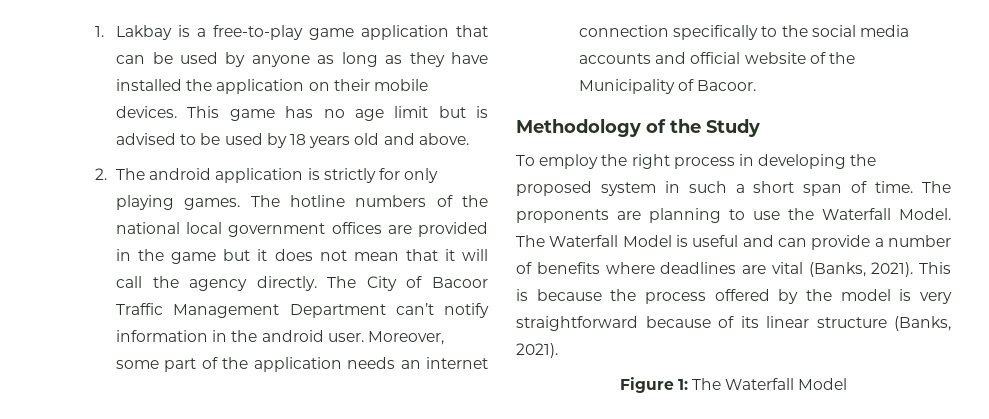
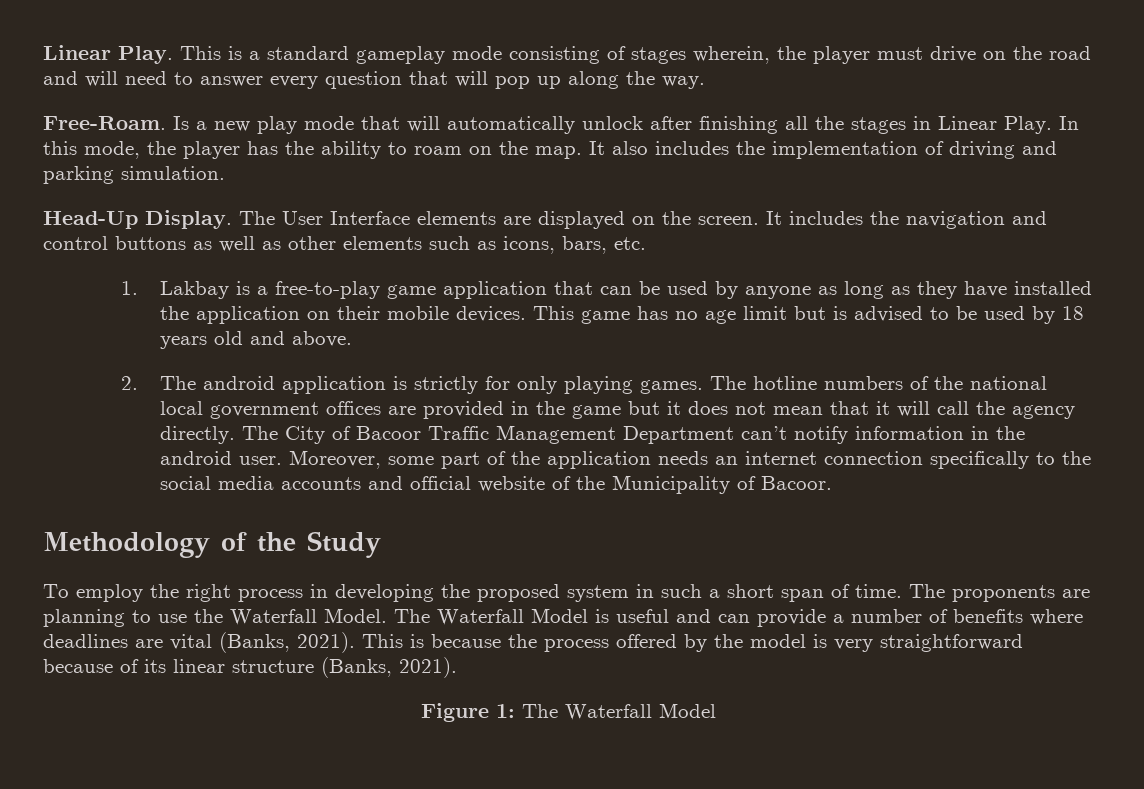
(95, 31) none -> [43,45,1091,64] [43,71,705,89] [43,116,1079,134] [43,141,1057,159] [43,166,225,184] [43,210,1047,229] [43,236,646,254] Linear Play. This is a standard gameplay mode consisting of stages wherein, the player must drive on the road and will need to answer every question that will pop up along the way. // Free-Roam. Is a new play mode that will automatically unlock after finishing all the stages in Linear Play. In this mode, the player has the ability to roam on the map. It also includes the implementation of driving and parking simulation. // Head-Up Display. The User Interface elements are displayed on the screen. It includes the navigation and control buttons as well as other elements such as icons, bars, etc. //

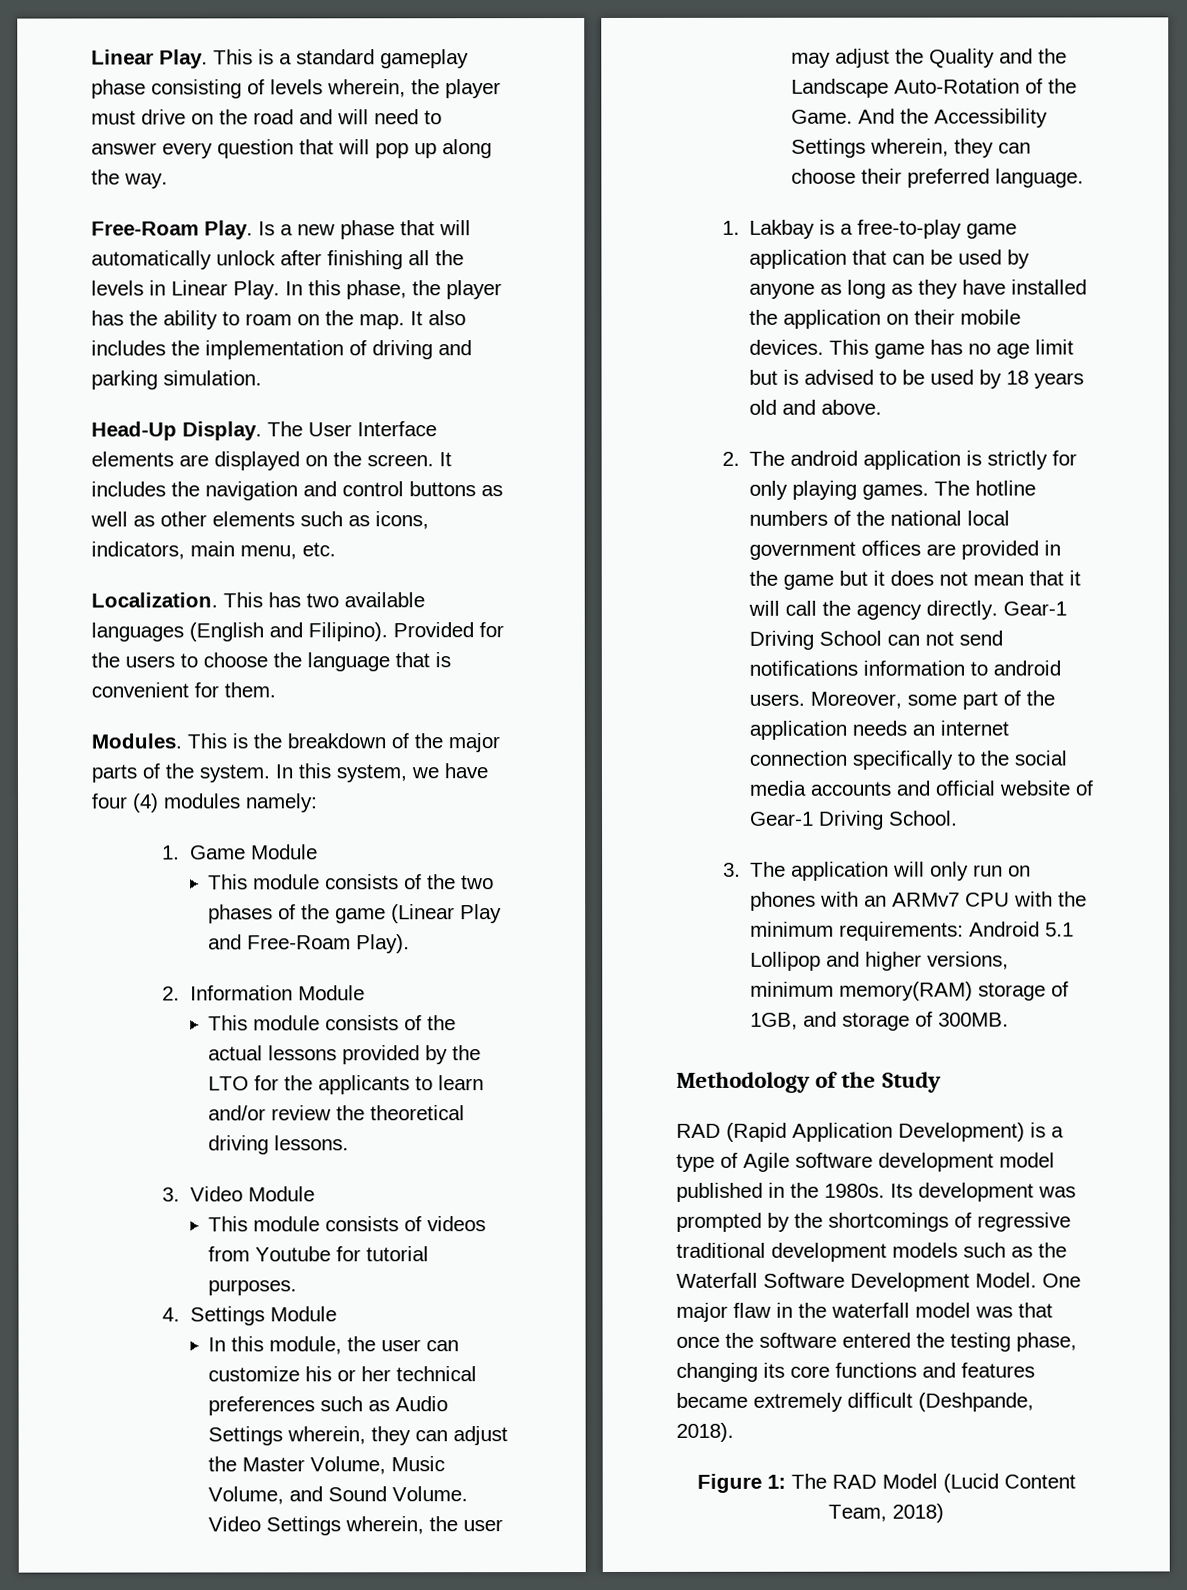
[452,46,502,60] mode -> [91,79,146,99] phase
[631,47,686,64] stages -> [270,79,323,95] levels
[43,116,166,130] Free-Roam. -> [91,220,253,240] Free-Roam Play.
[257,116,354,134] play mode -> [340,220,395,240] phase
[851,117,906,134] stages -> [91,280,144,296] levels
[84,141,140,159] mode, -> [346,280,407,300] phase,
[562,236,646,254] bars, etc. -> [91,541,336,560] [91,592,425,608] [91,622,504,642] [91,652,451,672] [91,682,276,698] [91,733,500,753] [91,763,488,783] [91,793,318,813] [162,844,318,860] [208,874,495,890] [208,904,503,924] [208,934,411,954] [162,985,365,1001] [208,1015,457,1031] [208,1045,482,1065] [208,1075,485,1095] [208,1105,466,1121] [208,1135,350,1155] [162,1186,315,1202] [208,1216,487,1232] [208,1246,430,1262] [208,1279,298,1296] [162,1306,337,1326] [208,1336,460,1355] [208,1366,478,1382] [208,1396,449,1416] [208,1426,509,1446] [208,1456,446,1475] [208,1486,469,1505] [208,1516,504,1536] [791,48,1068,68] [791,78,1078,98] [791,108,1049,128] [791,138,1032,158] [791,168,1085,188] indicators, main menu, etc. // Localization. This has two available languages (English and Filipino). Provided for the users to choose the language that is convenient for them. // Modules. This is the breakdown of the major parts of the system. In this system, we have four (4) modules namely: // 1. Game Module // This module consists of the two phases of the game (Linear Play and Free-Roam Play). // 2. Information Module // This module consists of the actual lessons provided by the LTO for the applicants to learn and/or review the theoretical driving lessons. // 3. Video Module // This module consists of videos from Youtube for tutorial purposes. // 4. Settings Module // In this module, the user can customize his or her technical preferences such as Audio Settings wherein, they can adjust the Master Volume, Music Volume, and Sound Volume. Video Settings wherein, the user may adjust the Quality and the Landscape Auto-Rotation of the Game. And the Accessibility Settings wherein, they can choose their preferred language.
[241,425,1025,444] [159,451,282,465] The City of Bacoor Traffic Management Department can’t notify information in the android user. -> [1003,601,1068,616] [749,630,1004,650] [749,660,1062,676] [749,693,806,706] Gear-1 Driving School can not send notifications information to android users.
[575,475,832,494] [43,531,381,558] [43,584,1090,602] [43,608,1083,627] [43,632,1023,653] [43,657,457,678] [421,703,716,722] the Municipality of Bacoor. // Methodology of the Study // To employ the right process in developing the proposed system in such a short span of time. The proponents are planning to use the Waterfall Model. The Waterfall Model is useful and can provide a number of benefits where deadlines are vital (Banks, 2021). This is because the process offered by the model is very straightforward because of its linear structure (Banks, 2021). // Figure 1: The Waterfall Model -> [750,810,959,830] [722,861,1032,881] [750,891,1088,911] [750,921,1075,941] [750,951,1010,971] [750,981,1070,1001] [750,1011,1010,1031] [676,1071,941,1093] [676,1122,1064,1142] [676,1152,1055,1172] [676,1182,1076,1202] [676,1212,1071,1232] [676,1242,1067,1262] [676,1272,1081,1292] [676,1302,1053,1322] [676,1332,1077,1352] [676,1362,1035,1382] [676,1392,1034,1412] [676,1422,734,1442] [696,1473,1076,1493] [828,1503,944,1523] Gear-1 Driving School. // 3. The application will only run on phones with an ARMv7 CPU with the minimum requirements: Android 5.1 Lollipop and higher versions, minimum memory(RAM) storage of 1GB, and storage of 300MB. // Methodology of the Study // RAD (Rapid Application Development) is a type of Agile software development model published in the 1980s. Its development was prompted by the shortcomings of regressive traditional development models such as the Waterfall Software Development Model. One major flaw in the waterfall model was that once the software entered the testing phase, changing its core functions and features became extremely difficult (Deshpande, 2018). // Figure 1: The RAD Model (Lucid Content Team, 2018)

